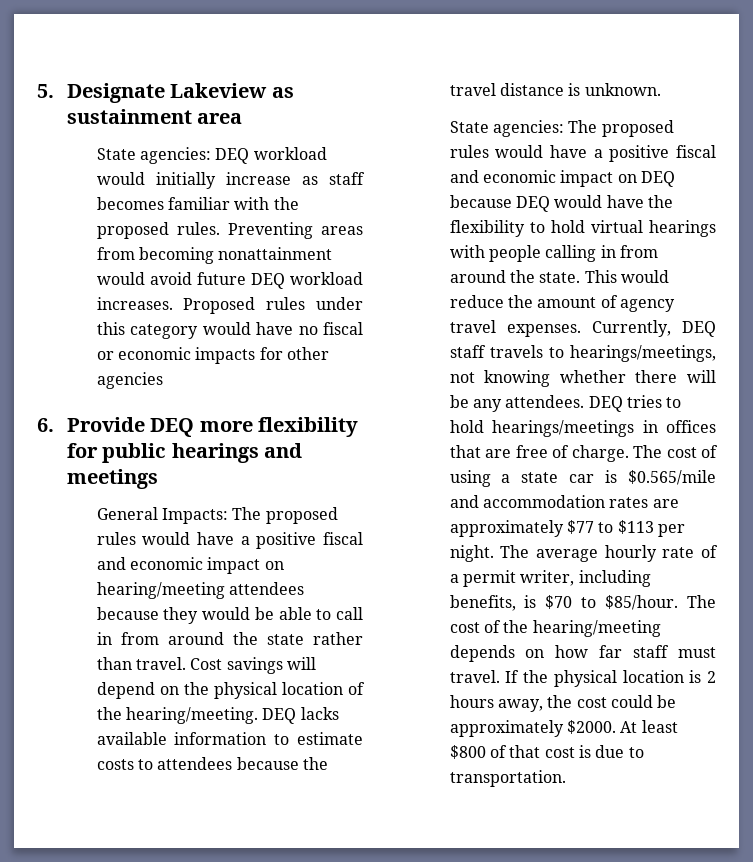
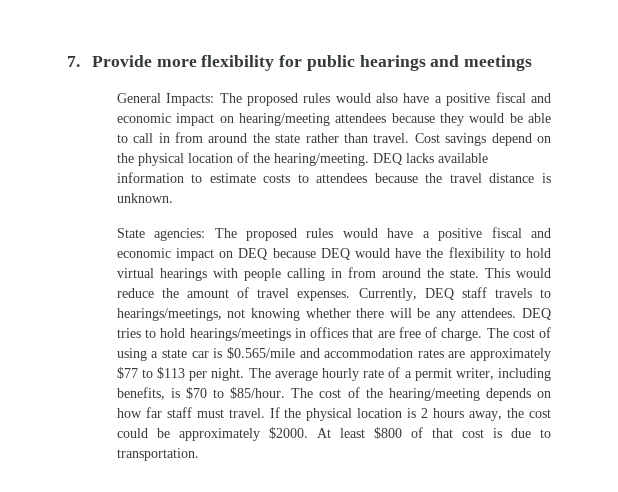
[37,83,294,103] [66,109,243,124] [96,147,327,164] [96,172,365,189] [96,197,299,210] [96,222,364,239] [96,247,333,264] [96,272,364,289] [96,297,364,314] [96,322,363,339] [96,347,329,364] [96,372,163,389] [37,417,195,437] 5. Designate Lakeview as sustainment area // State agencies: DEQ workload would initially increase as staff becomes familiar with the proposed rules. Preventing areas from becoming nonattainment would avoid future DEQ workload increases. Proposed rules under this category would have no fiscal or economic impacts for other agencies // 6. Provide DEQ -> [67,55,152,67] 7. Provide
(191, 538) none -> [376,93,399,103] also
[286,657,316,670] will -> (487, 139) none
[619,299,675,312] agency -> (250, 292) none

